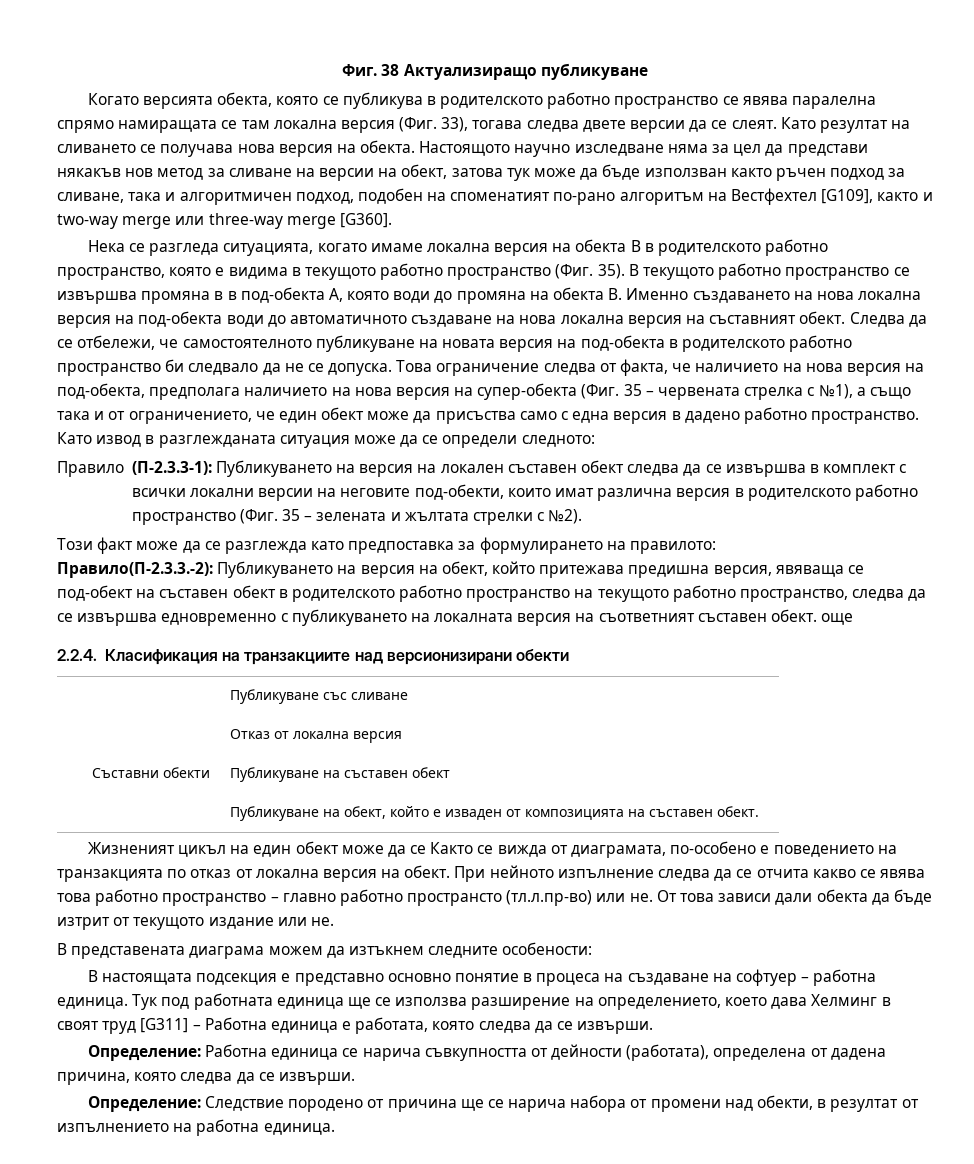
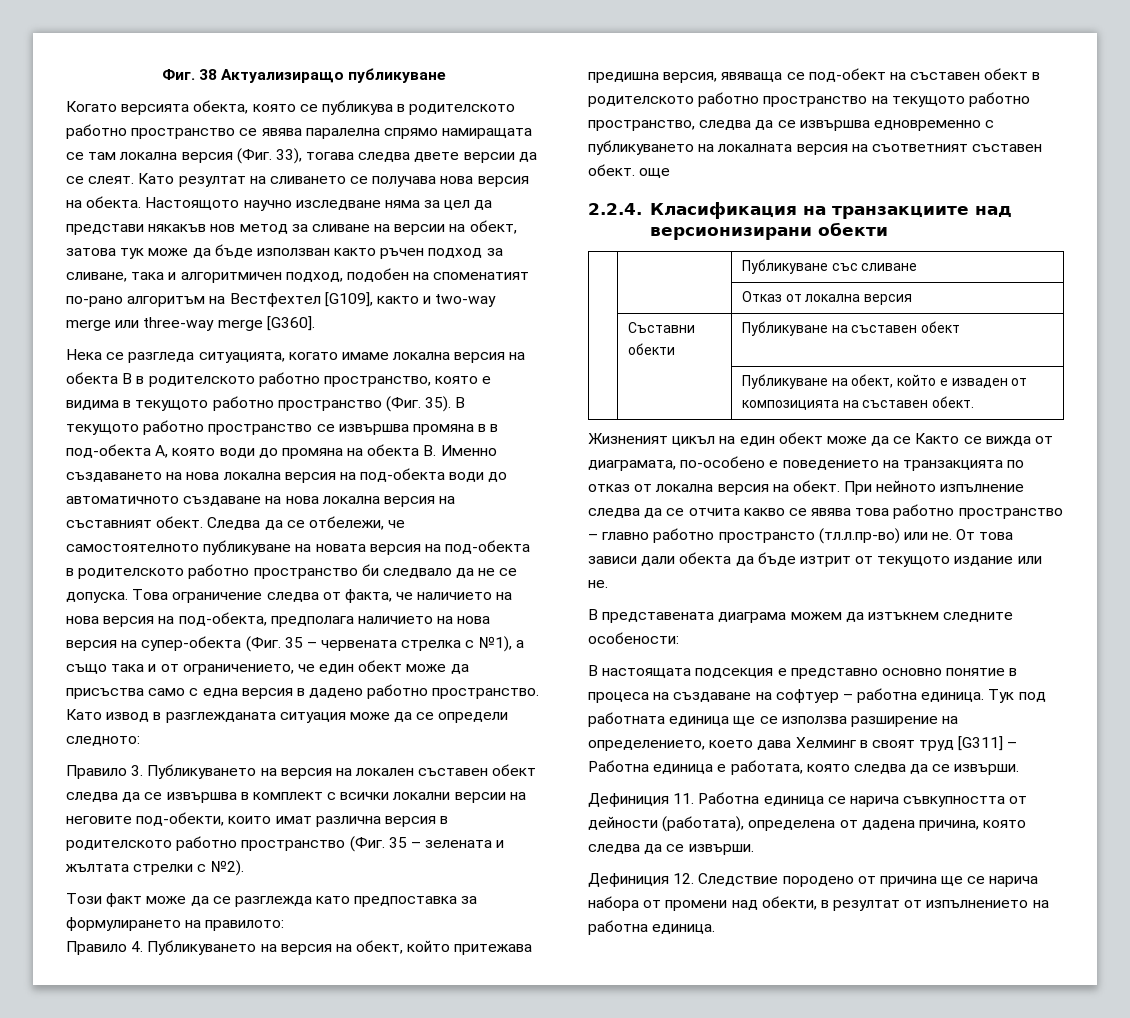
[131,461,212,475] (П-2.3.3-1): -> [131,765,144,776] 3.
[57,562,213,578] Правило(П-2.3.3.-2): -> [66,941,144,955] Правило 4.
[87,1045,201,1061] Определение: -> [588,793,695,807] Дефиниция 11.
[87,1096,201,1112] Определение: -> [588,873,695,887] Дефиниция 12.

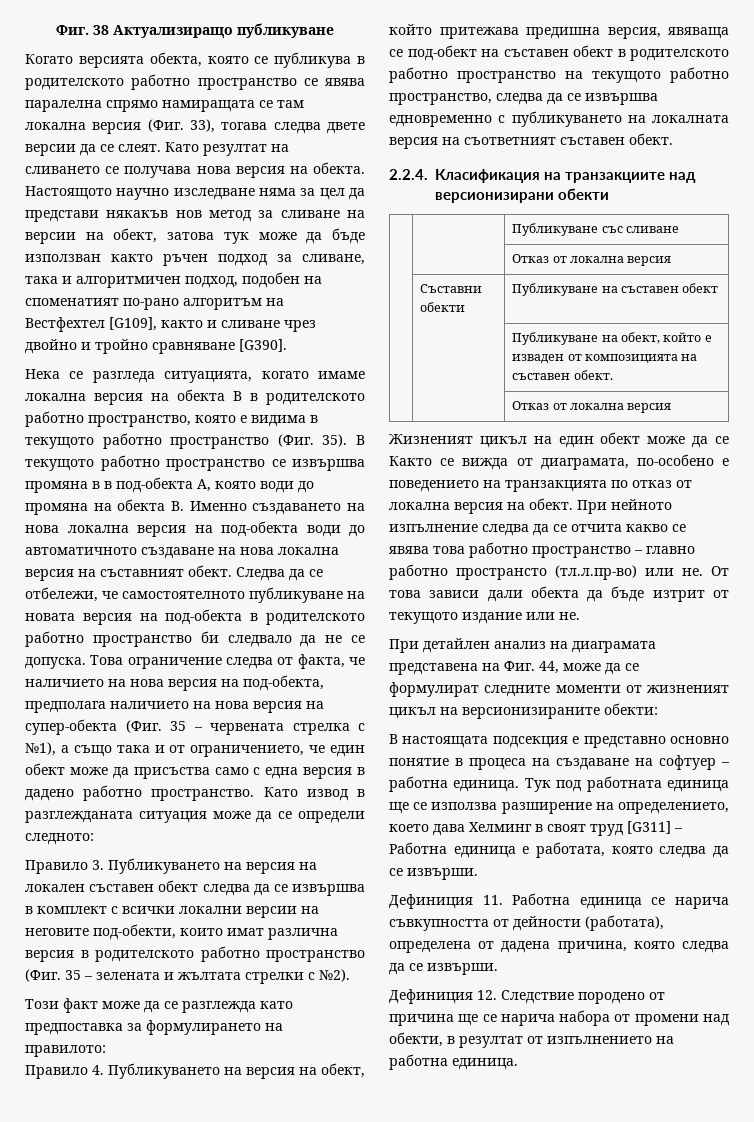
[435,294,497,307] [66,316,315,331] two-way merge или three-way merge [G360]. -> [221,320,316,332] [25,339,287,354] сливане чрез двойно и тройно сравняване [G390].
[639,168,671,178] още -> (673, 139) none
(975, 402) none -> [512,401,672,413] // | | Отказ от локална версия
[588,609,1014,623] [588,632,679,644] В представената диаграма можем да изтъкнем следните особености: -> [389,638,656,653] [389,661,639,675] [389,682,729,697] [389,703,658,719] При детайлен анализ на диаграмата представена на Фиг. 44, може да се формулират следните моменти от жизненият цикъл на версионизираните обекти:

